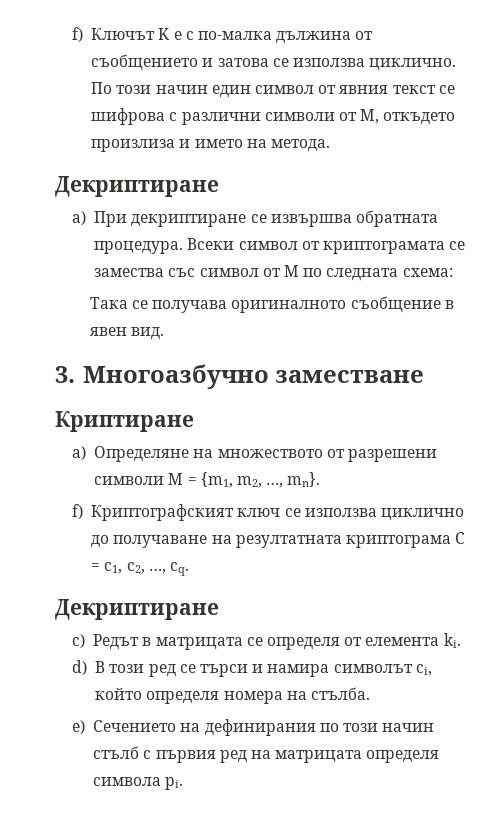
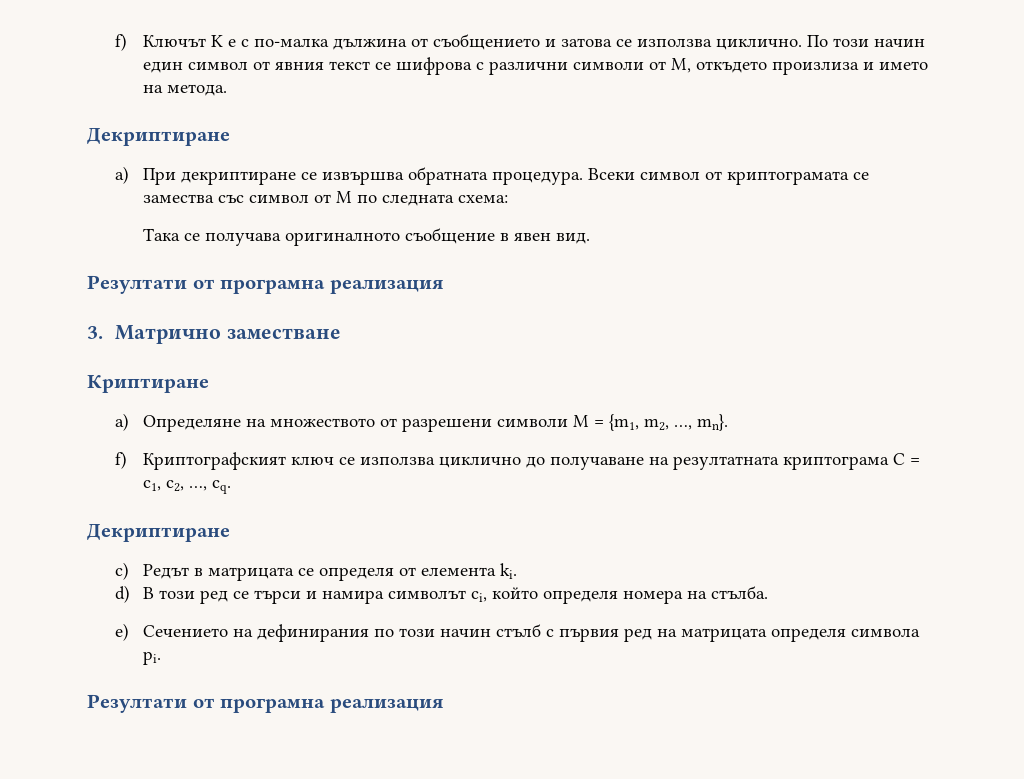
(165, 333) none -> [87,275,444,294] // Резултати от програмна реализация
[82,364,269,389] Многоазбучно -> [114,325,221,344] Матрично
(184, 783) none -> [87,694,444,713] // Резултати от програмна реализация

